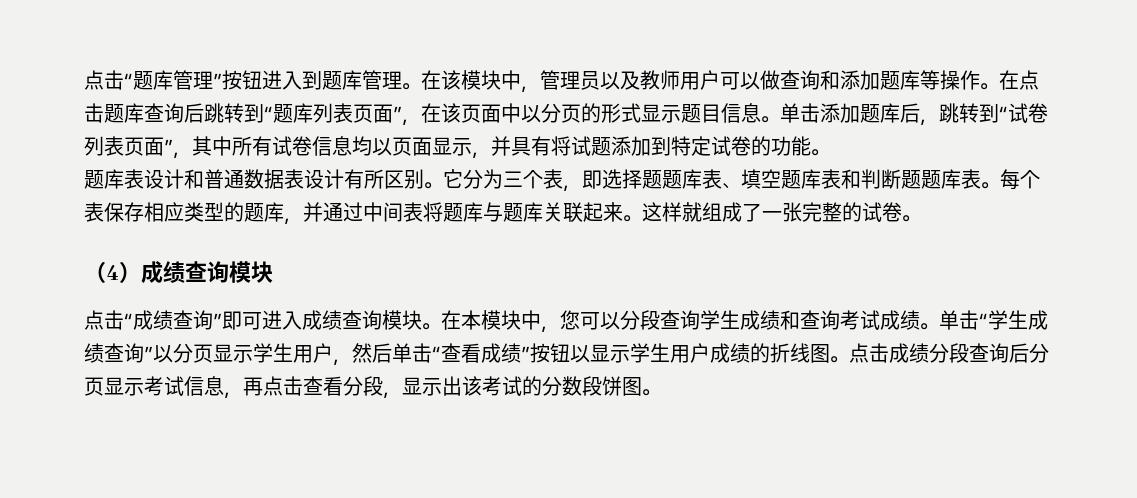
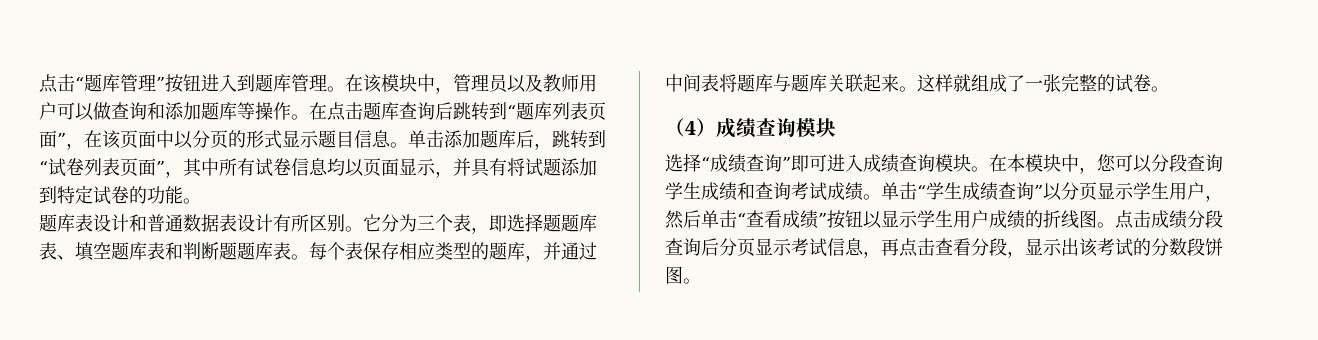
[84,310,124,330] 点击 -> [665,153,701,172] 选择

